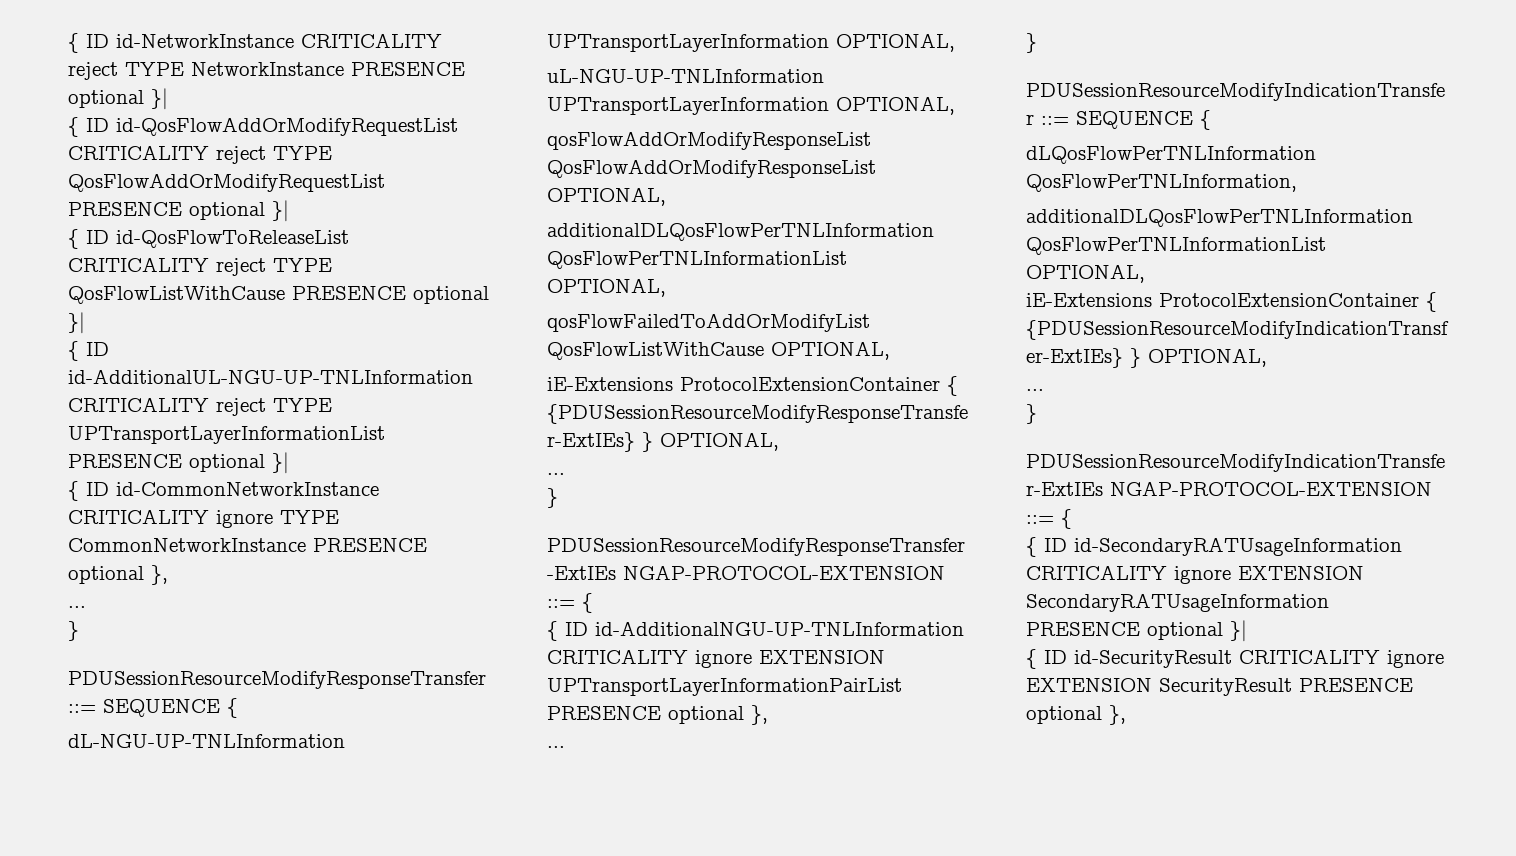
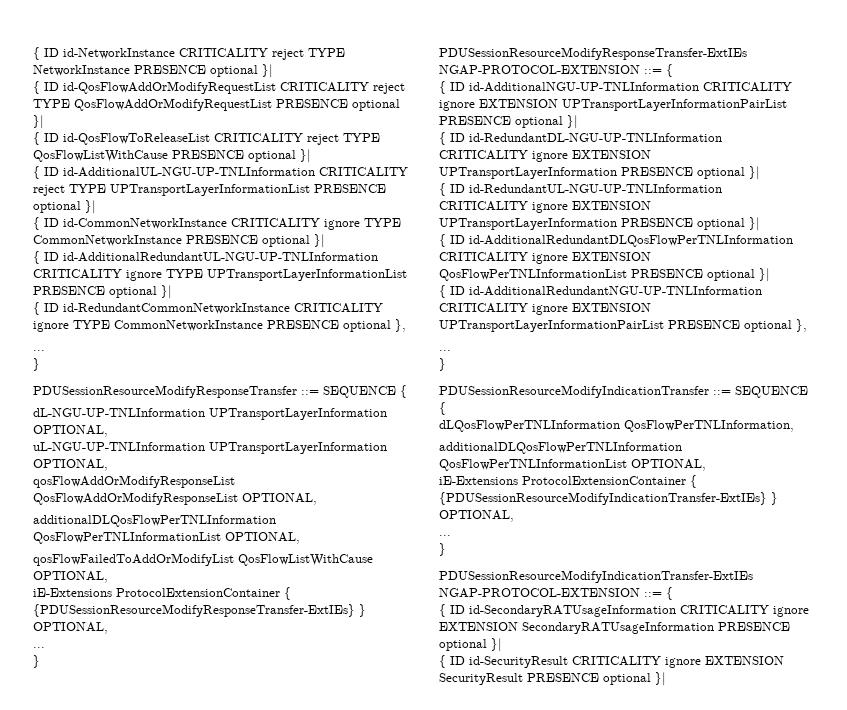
(144, 575) none -> [314,234,325,248] [33,251,378,264] [33,269,407,281] [33,285,172,299] [33,302,383,315] [33,320,391,332] }| // { ID id-AdditionalRedundantUL-NGU-UP-TNLInformation CRITICALITY ignore TYPE UPTransportLayerInformationList PRESENCE optional }| // { ID id-RedundantCommonNetworkInstance CRITICALITY ignore TYPE CommonNetworkInstance PRESENCE optional
(744, 715) none -> [567,115,578,129] [439,132,722,145] [439,150,651,162] [439,166,760,180] [439,183,722,196] [439,201,651,213] [439,217,760,231] [439,234,793,247] [439,252,651,264] [439,268,770,282] [439,285,762,298] [439,303,651,315] [439,320,792,332] }| // { ID id-RedundantDL-NGU-UP-TNLInformation CRITICALITY ignore EXTENSION UPTransportLayerInformation PRESENCE optional }| // { ID id-RedundantUL-NGU-UP-TNLInformation CRITICALITY ignore EXTENSION UPTransportLayerInformation PRESENCE optional }| // { ID id-AdditionalRedundantDLQosFlowPerTNLInformation CRITICALITY ignore EXTENSION QosFlowPerTNLInformationList PRESENCE optional }| // { ID id-AdditionalRedundantNGU-UP-TNLInformation CRITICALITY ignore EXTENSION UPTransportLayerInformationPairList PRESENCE optional
[1109,705,1126,725] }, -> [655,672,666,686] }|

